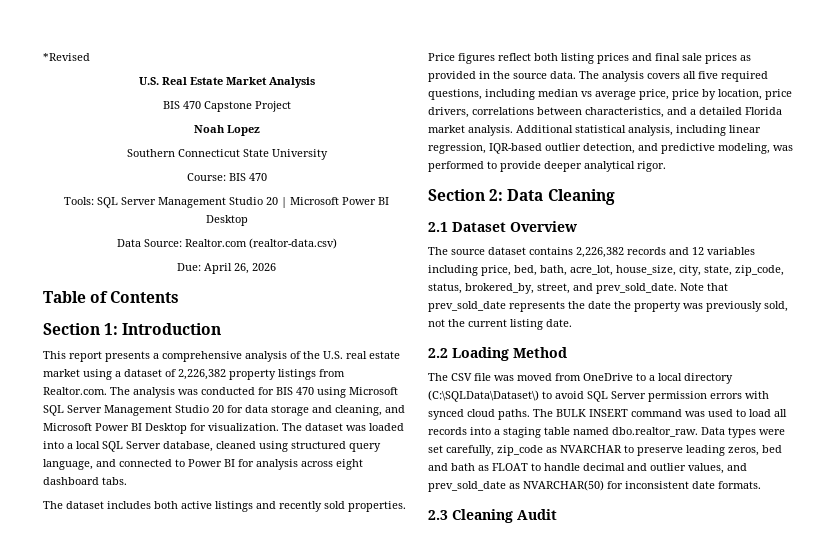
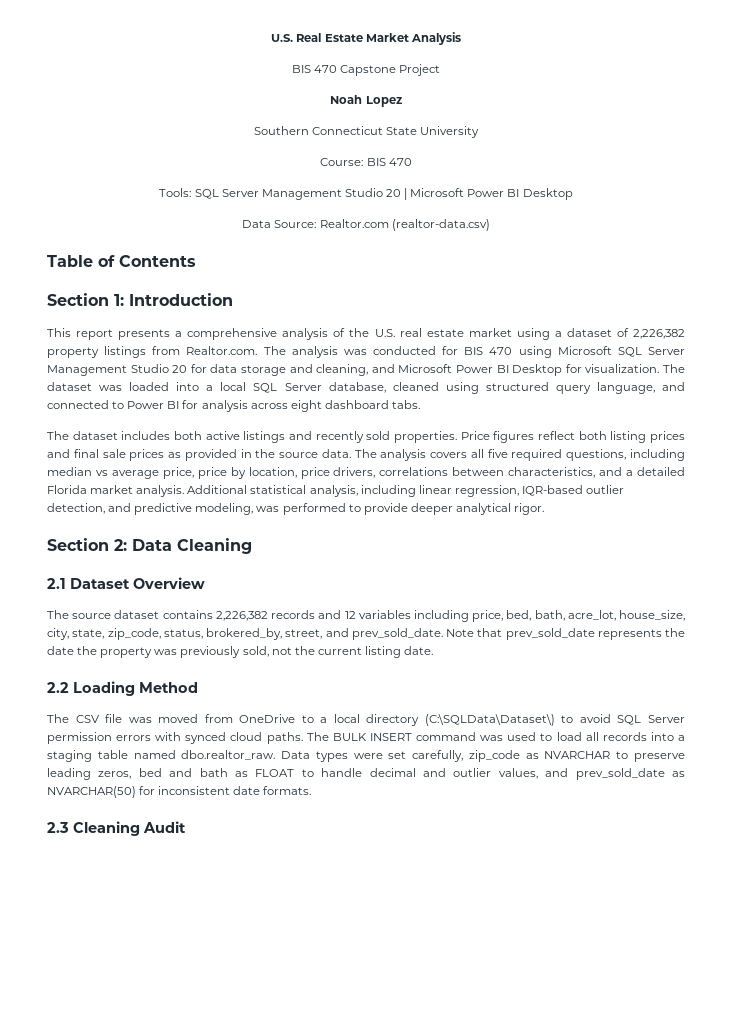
[43,53,90,61] *Revised // -> (271, 38) none
[177,263,276,274] // Due: April 26, 2026 -> (490, 225) none

